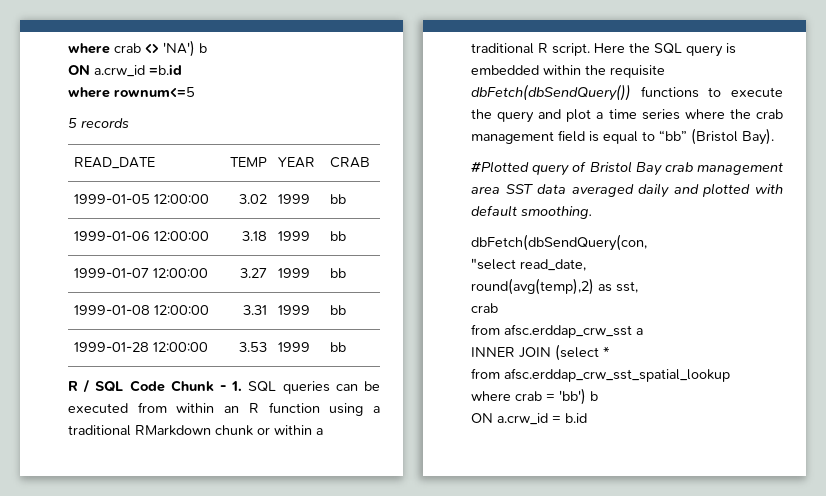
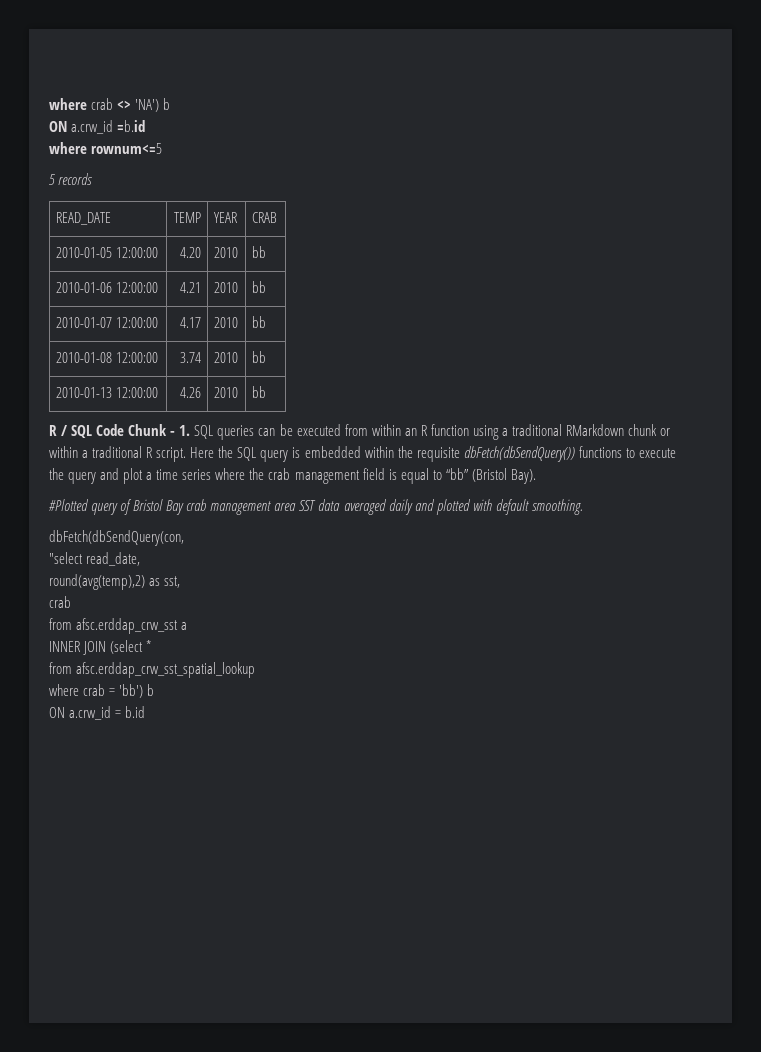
[74,194,210,204] [238,194,267,204] [278,194,311,204] [330,194,347,204] [74,231,210,241] [241,231,267,241] [278,231,311,241] [330,231,347,241] [74,268,209,278] [239,268,267,278] [278,268,311,278] [330,268,347,278] [74,305,210,315] [242,305,267,315] [278,305,311,315] [330,305,347,315] [74,342,209,352] [238,342,267,352] [278,342,311,352] 1999-01-05 12:00:00 | 3.02 | 1999 | bb // 1999-01-06 12:00:00 | 3.18 | 1999 | bb // 1999-01-07 12:00:00 | 3.27 | 1999 | bb // 1999-01-08 12:00:00 | 3.31 | 1999 | bb // 1999-01-28 12:00:00 | 3.53 | 1999 -> [55,247,158,258] [180,247,202,258] [213,247,238,258] [251,246,266,258] [55,282,158,293] [180,282,202,293] [213,282,238,293] [251,281,266,293] [55,317,158,328] [180,317,202,328] [213,317,238,328] [251,316,266,328] [55,352,158,363] [180,352,202,363] [213,352,238,363] [251,351,266,363] [55,387,158,398] [180,387,202,398] [213,387,238,398] 2010-01-05 12:00:00 | 4.20 | 2010 | bb // 2010-01-06 12:00:00 | 4.21 | 2010 | bb // 2010-01-07 12:00:00 | 4.17 | 2010 | bb // 2010-01-08 12:00:00 | 3.74 | 2010 | bb // 2010-01-13 12:00:00 | 4.26 | 2010

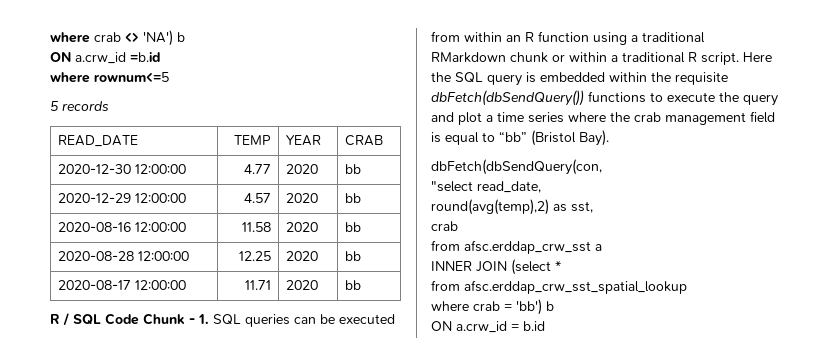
[55,247,158,258] [180,247,202,258] [213,247,238,258] [251,246,266,258] [55,282,158,293] [180,282,202,293] [213,282,238,293] [251,281,266,293] [55,317,158,328] [180,317,202,328] [213,317,238,328] [251,316,266,328] [55,352,158,363] [180,352,202,363] [213,352,238,363] [251,351,266,363] [55,387,158,398] [180,387,202,398] [213,387,238,398] 2010-01-05 12:00:00 | 4.20 | 2010 | bb // 2010-01-06 12:00:00 | 4.21 | 2010 | bb // 2010-01-07 12:00:00 | 4.17 | 2010 | bb // 2010-01-08 12:00:00 | 3.74 | 2010 | bb // 2010-01-13 12:00:00 | 4.26 | 2010 -> [58,164,187,174] [243,164,271,174] [286,164,319,174] [345,164,362,174] [58,193,187,203] [243,193,271,203] [286,193,319,203] [345,193,362,203] [58,222,187,232] [241,222,271,232] [286,222,319,232] [345,222,362,232] [58,251,190,261] [238,251,271,261] [286,251,319,261] [345,251,362,261] [58,280,187,290] [244,280,271,290] [286,280,319,290] 2020-12-30 12:00:00 | 4.77 | 2020 | bb // 2020-12-29 12:00:00 | 4.57 | 2020 | bb // 2020-08-16 12:00:00 | 11.58 | 2020 | bb // 2020-08-28 12:00:00 | 12.25 | 2020 | bb // 2020-08-17 12:00:00 | 11.71 | 2020
[49,499,583,515] // #Plotted query of Bristol Bay crab management area SST data averaged daily and plotted with default smoothing. -> (609, 138) none

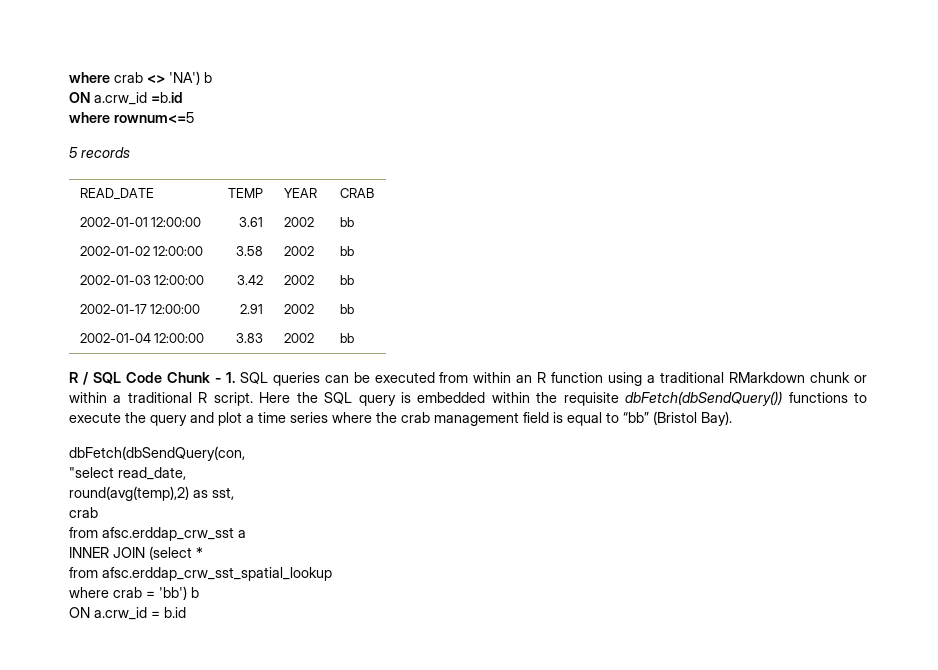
[58,164,187,174] [243,164,271,174] [286,164,319,174] [345,164,362,174] [58,193,187,203] [243,193,271,203] [286,193,319,203] [345,193,362,203] [58,222,187,232] [241,222,271,232] [286,222,319,232] [345,222,362,232] [58,251,190,261] [238,251,271,261] [286,251,319,261] [345,251,362,261] [58,280,187,290] [244,280,271,290] [286,280,319,290] 2020-12-30 12:00:00 | 4.77 | 2020 | bb // 2020-12-29 12:00:00 | 4.57 | 2020 | bb // 2020-08-16 12:00:00 | 11.58 | 2020 | bb // 2020-08-28 12:00:00 | 12.25 | 2020 | bb // 2020-08-17 12:00:00 | 11.71 | 2020 -> [79,217,202,227] [239,217,264,227] [283,217,314,227] [339,217,354,227] [79,246,204,256] [236,246,264,256] [283,246,314,256] [339,246,354,256] [79,275,205,285] [237,275,264,285] [283,275,314,285] [339,275,354,285] [79,304,201,314] [240,304,264,314] [283,304,314,314] [339,304,354,314] [79,333,205,343] [236,333,264,343] [283,333,314,343] 2002-01-01 12:00:00 | 3.61 | 2002 | bb // 2002-01-02 12:00:00 | 3.58 | 2002 | bb // 2002-01-03 12:00:00 | 3.42 | 2002 | bb // 2002-01-17 12:00:00 | 2.91 | 2002 | bb // 2002-01-04 12:00:00 | 3.83 | 2002

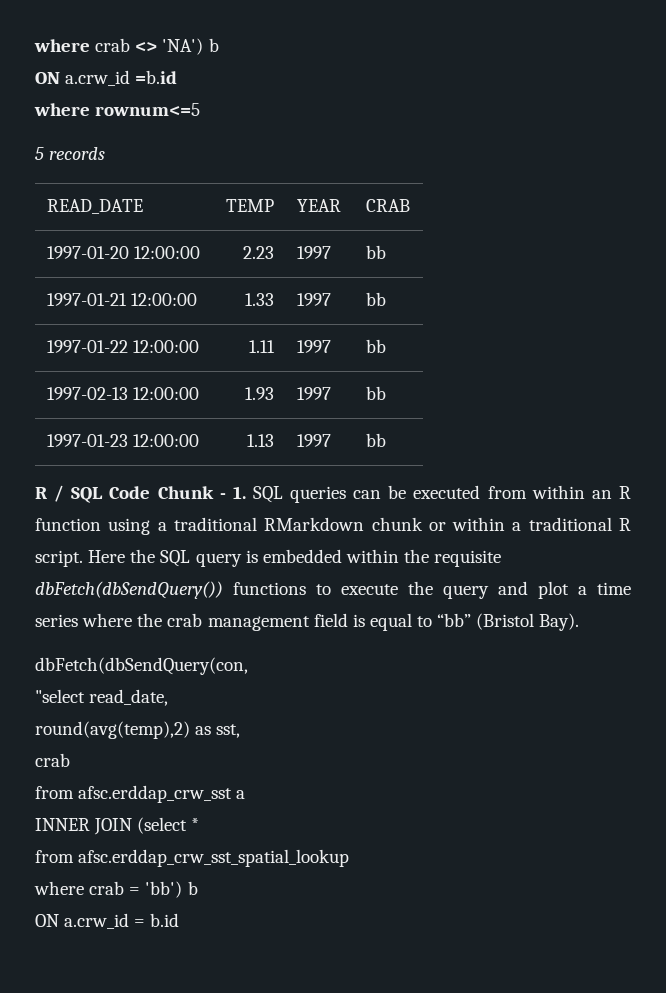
[79,217,202,227] [239,217,264,227] [283,217,314,227] [339,217,354,227] [79,246,204,256] [236,246,264,256] [283,246,314,256] [339,246,354,256] [79,275,205,285] [237,275,264,285] [283,275,314,285] [339,275,354,285] [79,304,201,314] [240,304,264,314] [283,304,314,314] [339,304,354,314] [79,333,205,343] [236,333,264,343] [283,333,314,343] 2002-01-01 12:00:00 | 3.61 | 2002 | bb // 2002-01-02 12:00:00 | 3.58 | 2002 | bb // 2002-01-03 12:00:00 | 3.42 | 2002 | bb // 2002-01-17 12:00:00 | 2.91 | 2002 | bb // 2002-01-04 12:00:00 | 3.83 | 2002 -> [46,246,200,259] [243,246,275,259] [296,246,331,259] [365,245,386,259] [46,293,197,306] [245,293,275,306] [296,293,331,306] [365,292,386,306] [46,340,199,353] [249,340,276,353] [296,340,331,353] [365,339,386,353] [46,387,199,400] [245,387,275,400] [296,387,331,400] [365,386,386,400] [46,434,199,447] [247,434,275,447] [296,434,331,447] 1997-01-20 12:00:00 | 2.23 | 1997 | bb // 1997-01-21 12:00:00 | 1.33 | 1997 | bb // 1997-01-22 12:00:00 | 1.11 | 1997 | bb // 1997-02-13 12:00:00 | 1.93 | 1997 | bb // 1997-01-23 12:00:00 | 1.13 | 1997

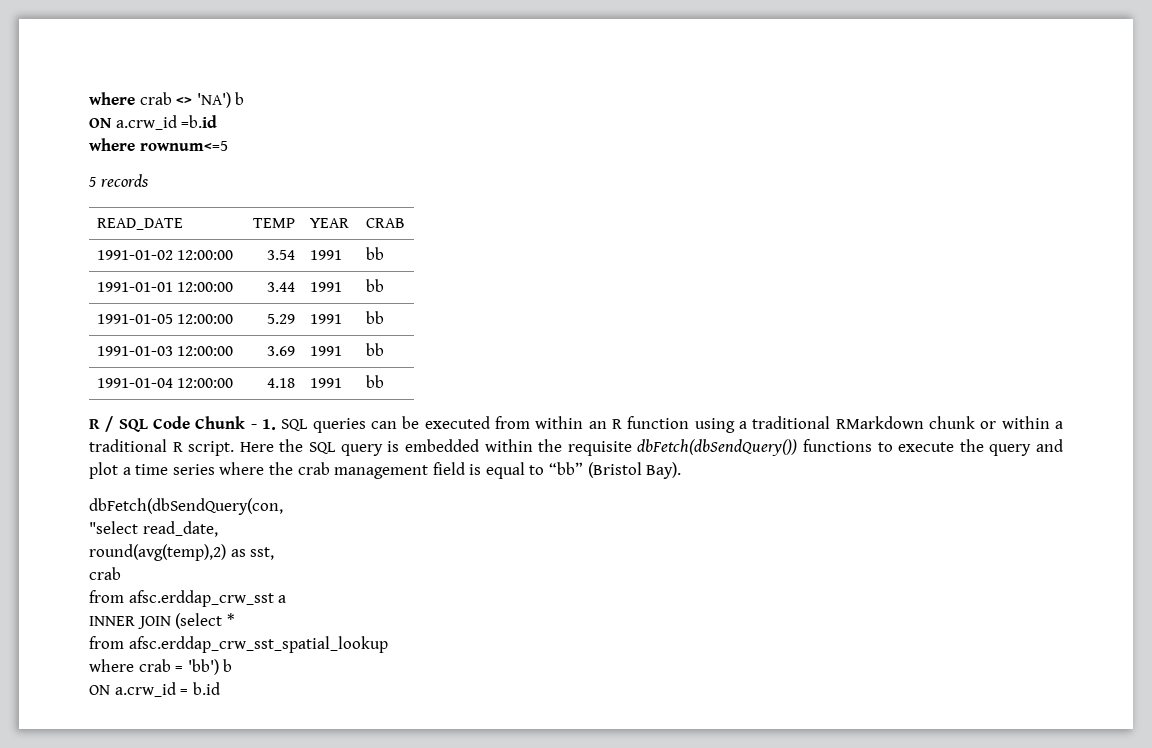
[46,246,200,259] [243,246,275,259] [296,246,331,259] [365,245,386,259] [46,293,197,306] [245,293,275,306] [296,293,331,306] [365,292,386,306] [46,340,199,353] [249,340,276,353] [296,340,331,353] [365,339,386,353] [46,387,199,400] [245,387,275,400] [296,387,331,400] [365,386,386,400] [46,434,199,447] [247,434,275,447] [296,434,331,447] 1997-01-20 12:00:00 | 2.23 | 1997 | bb // 1997-01-21 12:00:00 | 1.33 | 1997 | bb // 1997-01-22 12:00:00 | 1.11 | 1997 | bb // 1997-02-13 12:00:00 | 1.93 | 1997 | bb // 1997-01-23 12:00:00 | 1.13 | 1997 -> [96,250,234,260] [267,250,296,260] [309,250,342,260] [365,247,384,260] [96,282,234,292] [267,282,296,292] [309,282,342,292] [365,279,384,292] [96,314,234,324] [267,314,296,324] [309,314,342,324] [365,311,384,324] [96,346,234,356] [267,346,296,356] [309,346,342,356] [365,343,384,356] [96,378,234,388] [267,378,296,388] [309,378,342,388] 1991-01-02 12:00:00 | 3.54 | 1991 | bb // 1991-01-01 12:00:00 | 3.44 | 1991 | bb // 1991-01-05 12:00:00 | 5.29 | 1991 | bb // 1991-01-03 12:00:00 | 3.69 | 1991 | bb // 1991-01-04 12:00:00 | 4.18 | 1991

